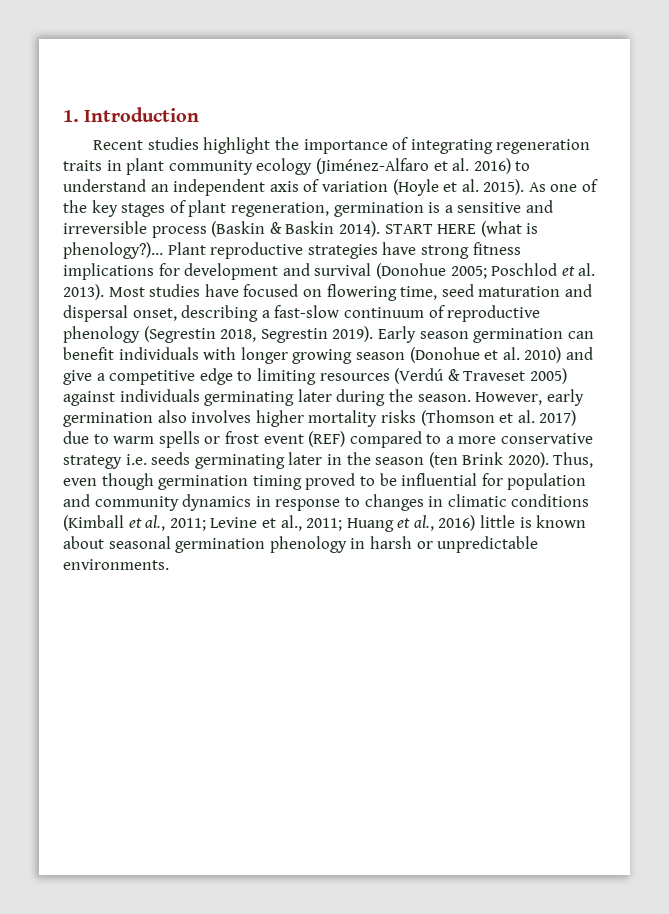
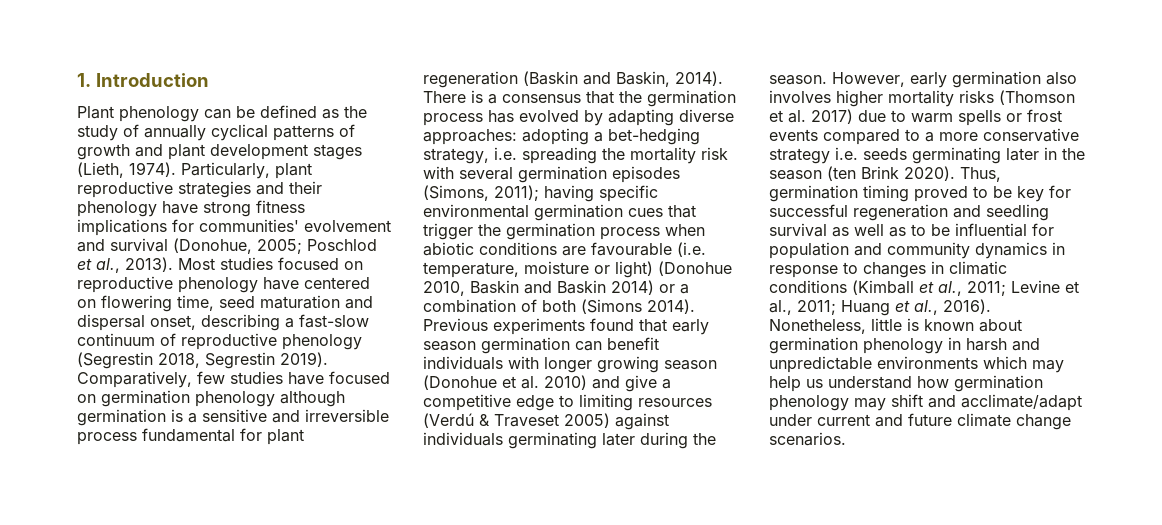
[93,137,591,154] [63,158,531,175] [63,179,599,196] [63,200,553,217] [63,221,539,238] [63,242,378,259] Recent studies highlight the importance of integrating regeneration traits in plant community ecology (Jiménez-Alfaro et al. 2016) to understand an independent axis of variation (Hoyle et al. 2015). As one of the key stages of plant regeneration, germination is a sensitive and irreversible process (Baskin & Baskin 2014). START HERE (what is phenology?)… Plant reproductive strategies -> [77,105,367,122] [77,124,355,141] [77,144,362,160] [77,162,312,179] [77,181,322,198] [77,201,157,217] Plant phenology can be defined as the study of annually cyclical patterns of growth and plant development stages (Lieth, 1974). Particularly, plant reproductive strategies and their phenology
[184,263,279,280] development -> [199,219,391,232] communities' evolvement
[375,263,446,279] (Donohue -> [173,238,252,254] (Donohue,
[578,263,596,276] al. -> [96,258,120,273] al.,
[204,284,299,297] have focused -> [278,257,363,270] [77,276,370,293] focused on reproductive phenology have centered
[377,326,416,343] Early -> [77,371,390,388] [77,390,345,407] [77,409,389,426] [77,428,304,445] [423,71,723,88] [423,90,736,107] [423,109,734,126] [423,128,700,145] [423,147,728,164] [423,166,680,183] [423,185,658,202] [423,204,696,221] [423,223,705,240] [423,242,706,257] [423,261,732,278] [423,280,689,296] [423,299,695,314] [423,318,709,335] Comparatively, few studies have focused on germination phenology although germination is a sensitive and irreversible process fundamental for plant regeneration (Baskin and Baskin, 2014). There is a consensus that the germination process has evolved by adapting diverse approaches: adopting a bet-hedging strategy, i.e. spreading the mortality risk with several germination episodes (Simons, 2011); having specific environmental germination cues that trigger the germination process when abiotic conditions are favourable (i.e. temperature, moisture or light) (Donohue 2010, Baskin and Baskin 2014) or a combination of both (Simons 2014). Previous experiments found that early
[263,431,346,447] event (REF) -> [769,129,818,141] events
[63,473,154,490] even though -> (1001, 174) none
(397, 479) none -> [1017,185,1071,202] [769,204,1049,221] [769,223,950,237] key for successful regeneration and seedling survival as well as to be
[438,515,476,531] 2016) -> [943,299,991,314] [769,319,866,334] 2016). Nonetheless,
[108,536,171,549] seasonal -> (1022, 325) none
[416,536,539,553] [63,559,169,570] or unpredictable environments. -> [1012,338,1040,351] [769,356,1064,373] [769,375,1043,392] [769,394,1082,411] [769,413,1071,430] [769,432,846,446] and unpredictable environments which may help us understand how germination phenology may shift and acclimate/adapt under current and future climate change scenarios.

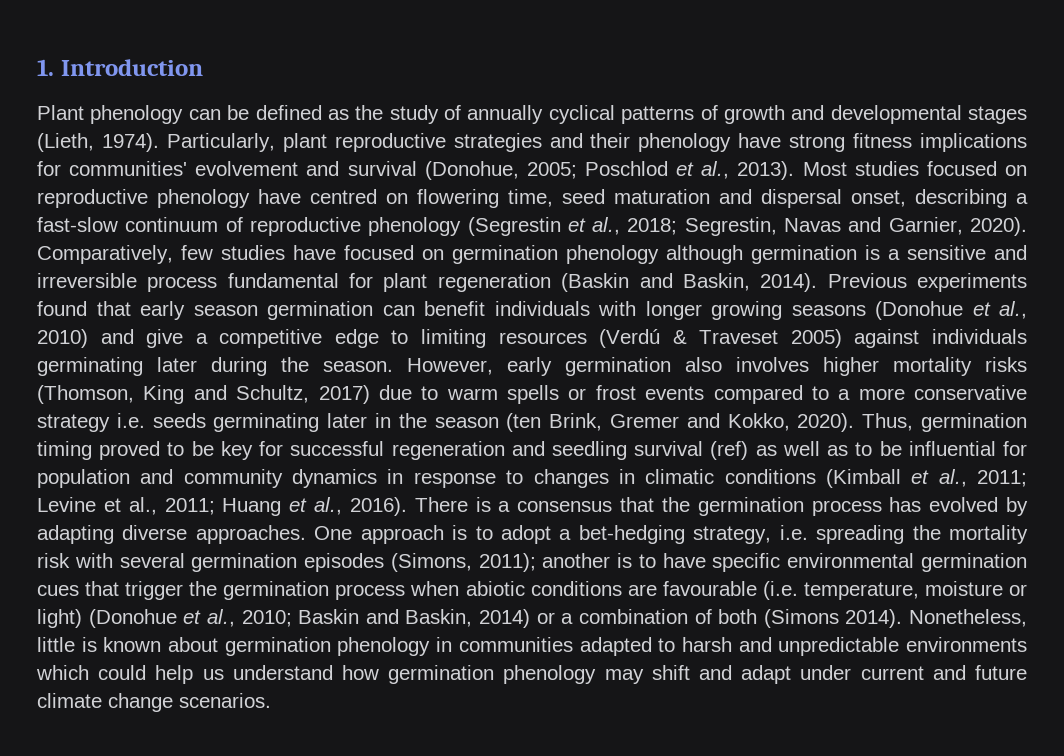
[168,144,308,160] plant development -> [830,105,962,124] developmental
[304,277,370,289] centered -> [310,189,377,204] centred
[158,352,328,369] 2018, Segrestin 2019). -> [567,217,1027,236] et al., 2018; Segrestin, Navas and Garnier, 2020).
[423,90,736,107] [423,109,734,126] [423,128,700,145] [423,147,728,164] [423,166,680,183] [423,185,658,202] [423,204,696,221] [423,223,705,240] [423,242,706,257] [423,261,732,278] [423,280,689,296] [423,299,695,314] There is a consensus that the germination process has evolved by adapting diverse approaches: adopting a bet-hedging strategy, i.e. spreading the mortality risk with several germination episodes (Simons, 2011); having specific environmental germination cues that trigger the germination process when abiotic conditions are favourable (i.e. temperature, moisture or light) (Donohue 2010, Baskin and Baskin 2014) or a combination of both (Simons 2014). -> (818, 282) none
[664,360,717,370] [423,375,539,390] season (Donohue et al. -> [791,301,1027,320] seasons (Donohue et al.,
[999,90,1075,105] [769,110,806,123] (Thomson et al. -> [37,385,310,404] (Thomson, King and Schultz,
[861,166,899,179] Brink -> [549,413,790,431] Brink, Gremer and Kokko,
(827, 230) none -> [710,441,749,460] (ref)
(991, 306) none -> [414,497,1028,516] [37,525,1029,544] [37,553,1027,572] [37,581,1027,600] [37,609,903,628] There is a consensus that the germination process has evolved by adapting diverse approaches. One approach is to adopt a bet-hedging strategy, i.e. spreading the mortality risk with several germination episodes (Simons, 2011); another is to have specific environmental germination cues that trigger the germination process when abiotic conditions are favourable (i.e. temperature, moisture or light) (Donohue et al., 2010; Baskin and Baskin, 2014) or a combination of both (Simons 2014).
(961, 343) none -> [458,637,676,656] communities adapted to
[1032,360,1064,373] may -> [98,665,147,680] could
[961,394,1082,411] acclimate/adapt -> [741,665,792,684] adapt

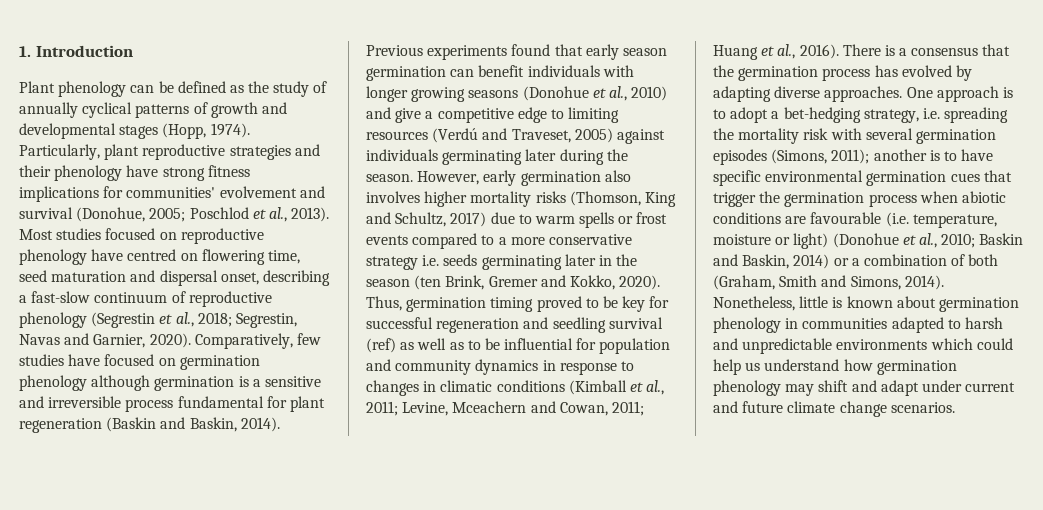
[37,133,94,152] (Lieth, -> [162,123,207,139] (Hopp,
[672,330,779,344] & Traveset -> [482,128,571,143] and Traveset,
[37,497,157,515] Levine et al., -> [402,401,608,416] Levine, Mceachern and Cowan,
[763,609,839,628] (Simons -> [713,275,901,290] (Graham, Smith and Simons,

